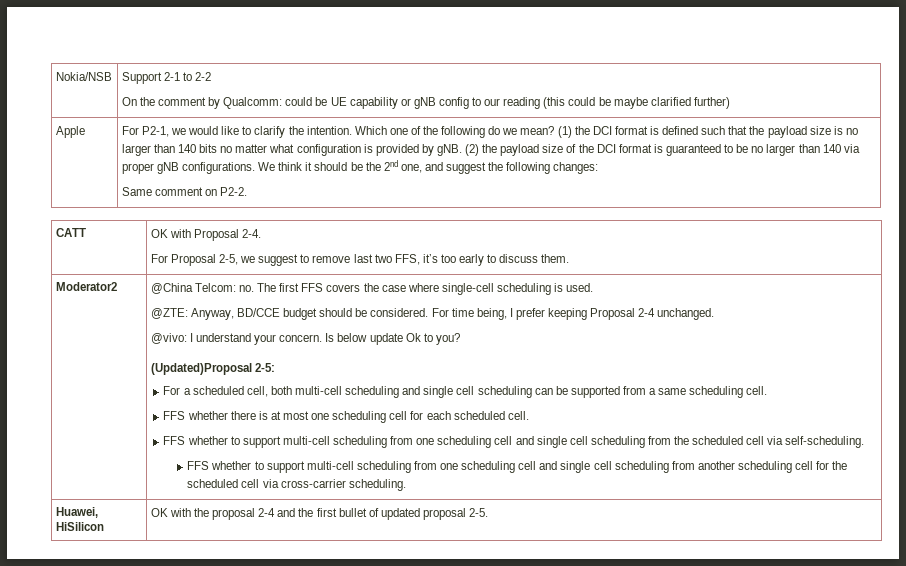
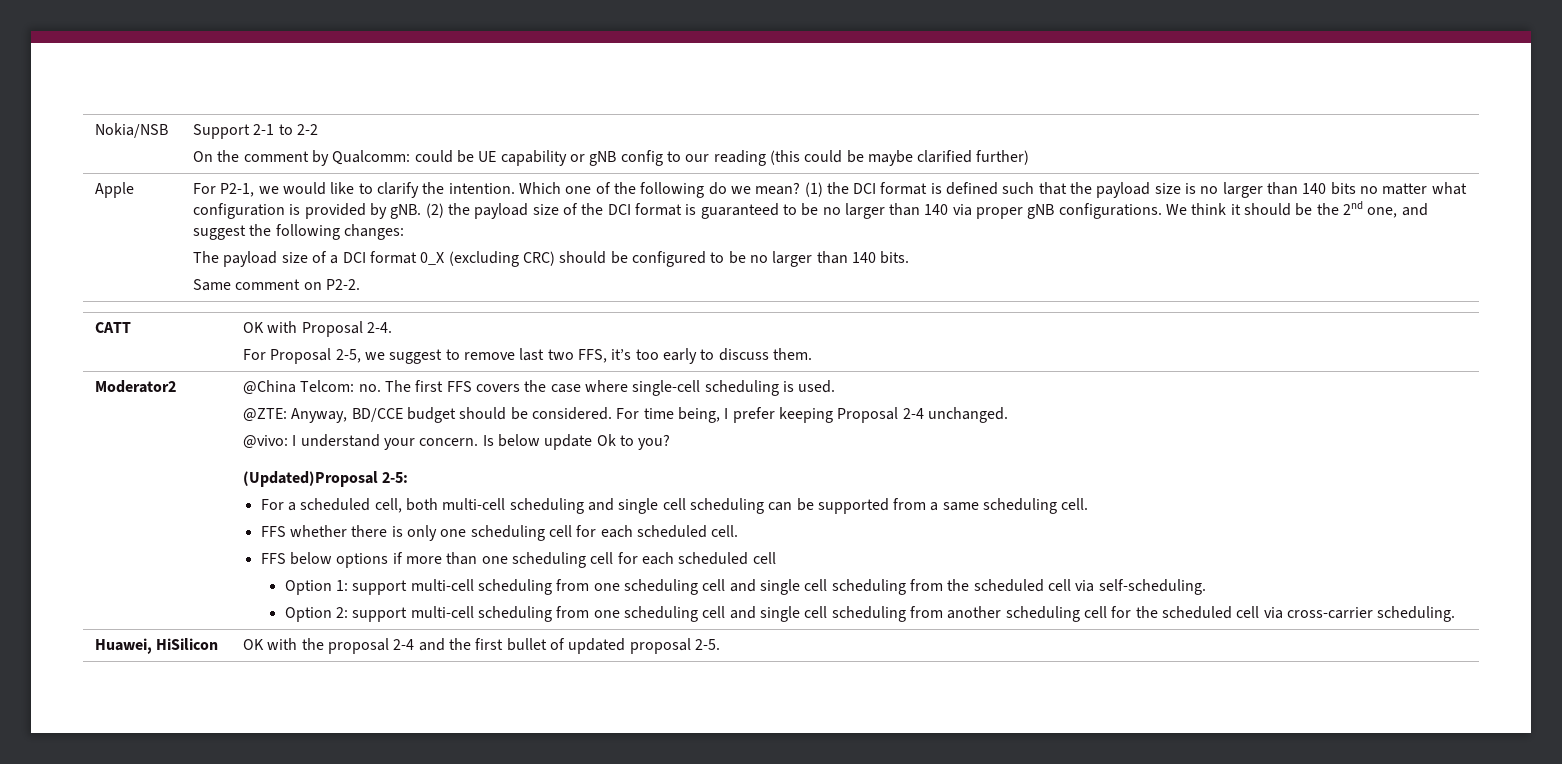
(599, 168) none -> [193,251,910,267] // The payload size of a DCI format 0_X (excluding CRC) should be configured to be no larger than 140 bits.
[270,411,309,420] at most -> [406,525,437,541] only
[187,436,240,445] whether to -> [289,552,776,568] [284,580,349,595] below options if more than one scheduling cell for each scheduled cell // Option 1:
[187,461,264,470] FFS whether to -> [284,607,349,622] Option 2:

